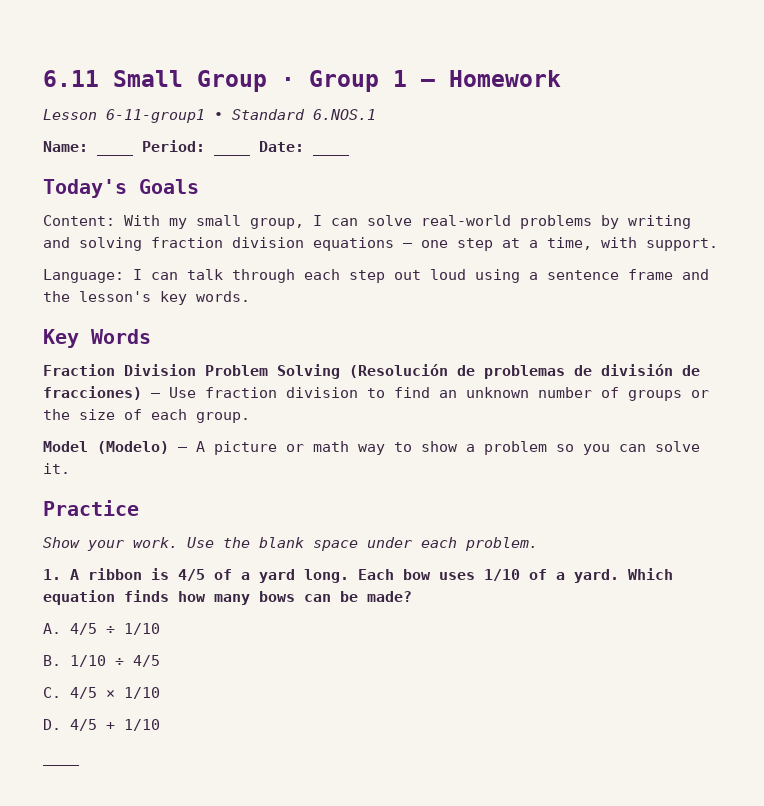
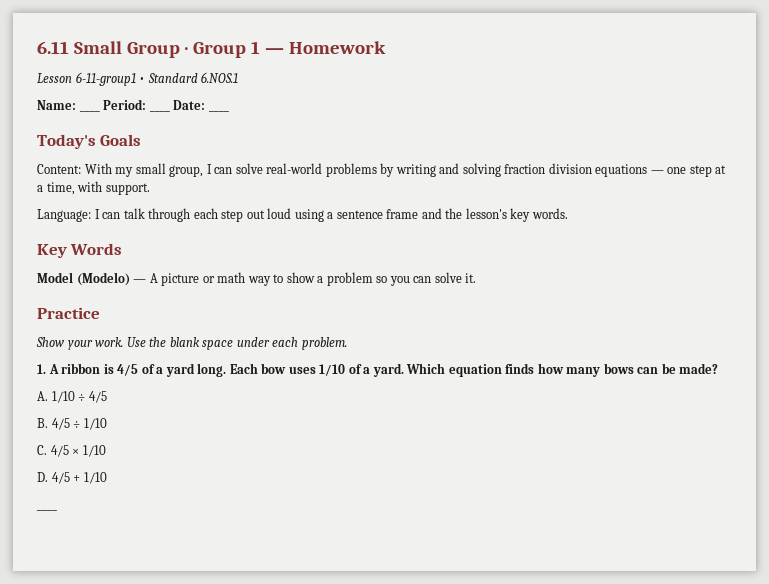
[43,364,700,379] [43,386,709,401] [43,409,250,423] // Fraction Division Problem Solving (Resolución de problemas de división de fracciones) — Use fraction division to find an unknown number of groups or the size of each group. -> (123, 249) none
(61, 628) none -> [51,391,107,403] [37,418,48,428] 1/10 ÷ 4/5 // B.
[43,655,160,667] // B. 1/10 ÷ 4/5 -> (107, 424) none

